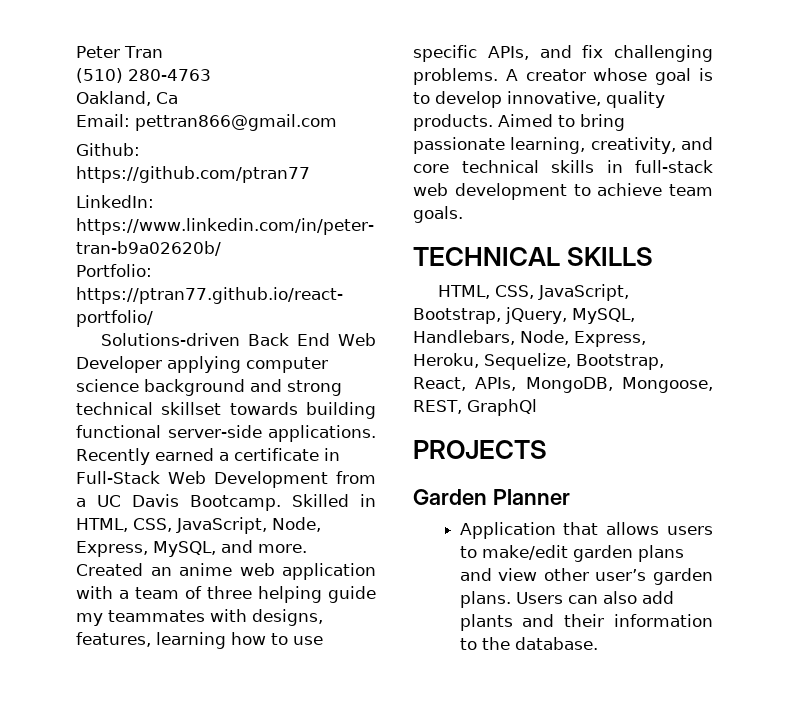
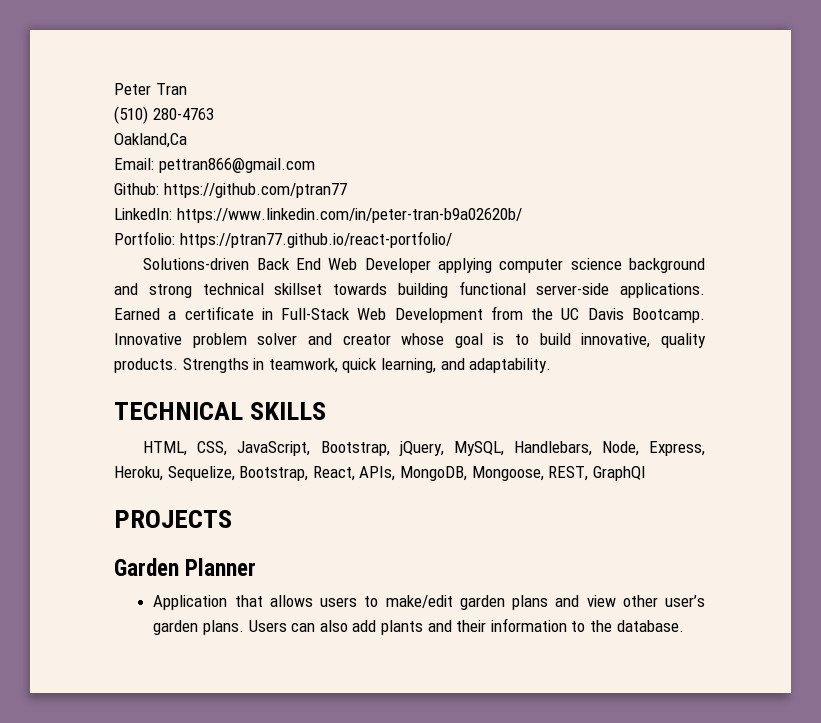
[76,91,178,106] Oakland, Ca -> [114,133,187,148] Oakland,Ca
[76,448,214,465] Recently earned -> [114,308,160,320] Earned
[76,498,86,507] a -> [531,308,554,320] the
[292,494,376,507] [76,517,321,534] [76,540,307,557] [76,563,376,580] [76,586,376,603] [76,609,323,626] [76,632,323,649] [413,45,713,62] [413,68,518,85] Skilled in HTML, CSS, JavaScript, Node, Express, MySQL, and more. Created an anime web application with a team of three helping guide my teammates with designs, features, learning how to use specific APIs, and fix challenging problems. A -> [114,333,332,348] Innovative problem solver and
[435,91,502,108] develop -> [539,333,571,345] build
[498,114,625,131] [413,137,713,154] [413,160,713,173] [413,183,713,200] [413,206,463,223] Aimed to bring passionate learning, creativity, and core technical skills in full-stack web development to achieve team goals. -> [182,358,552,373] Strengths in teamwork, quick learning, and adaptability.

